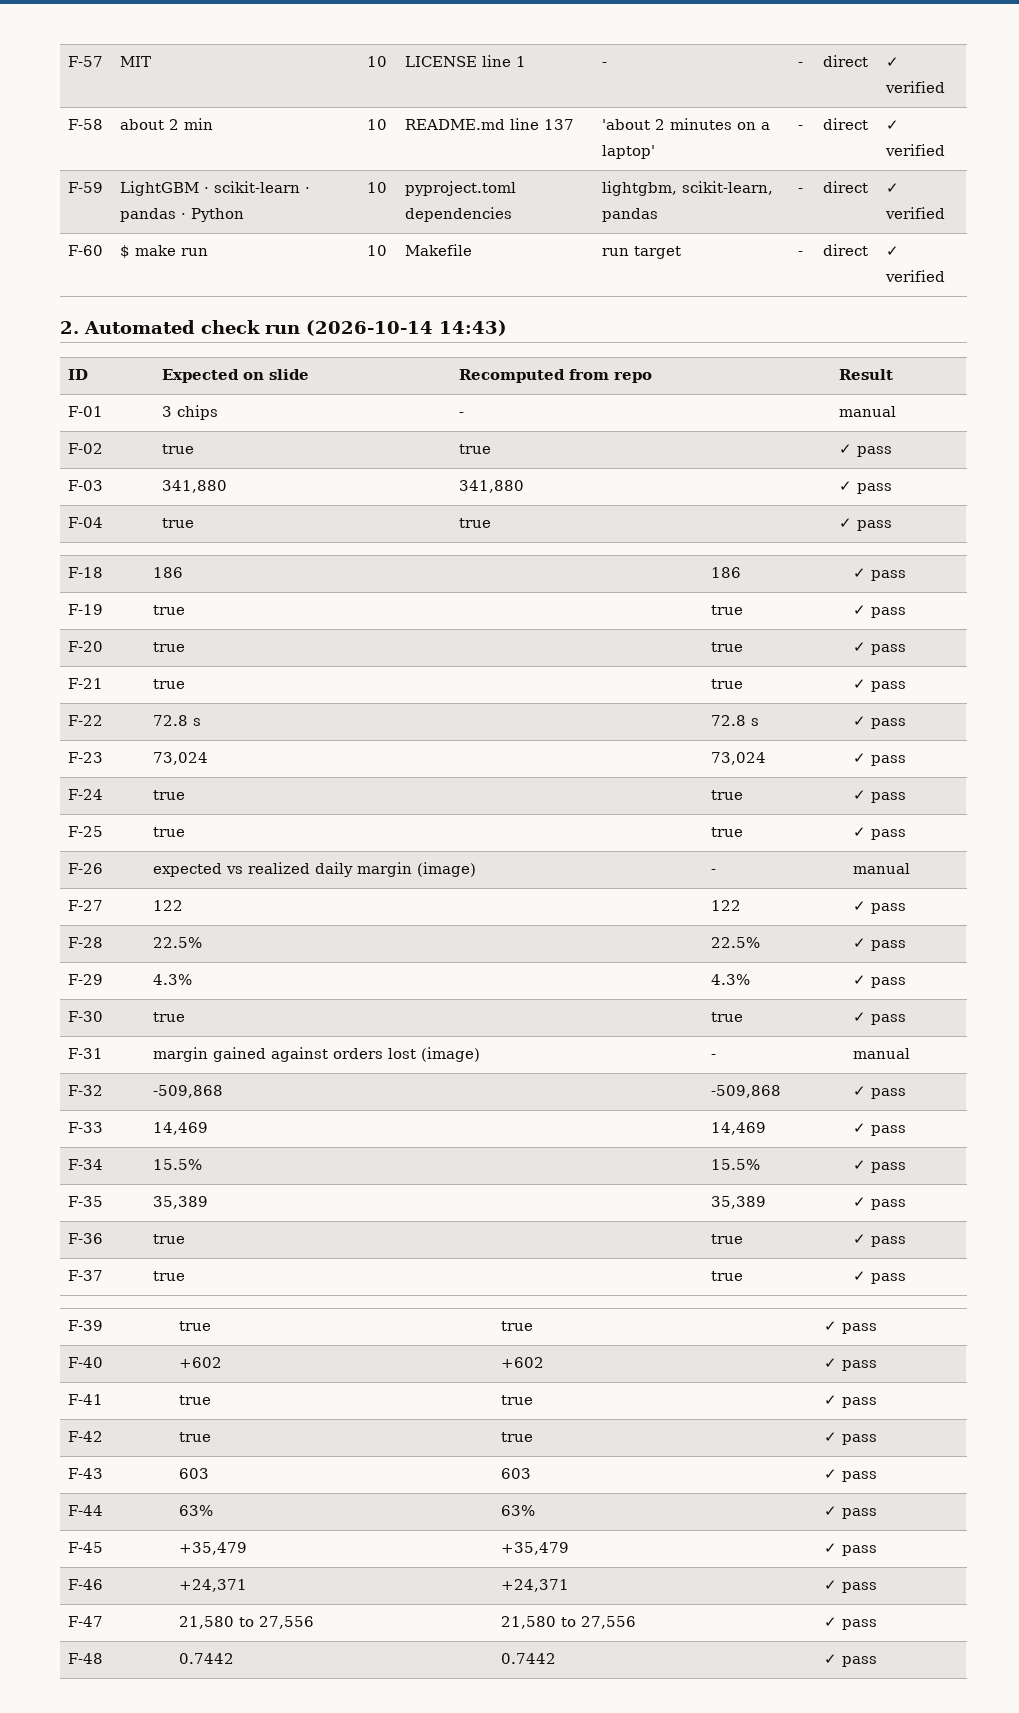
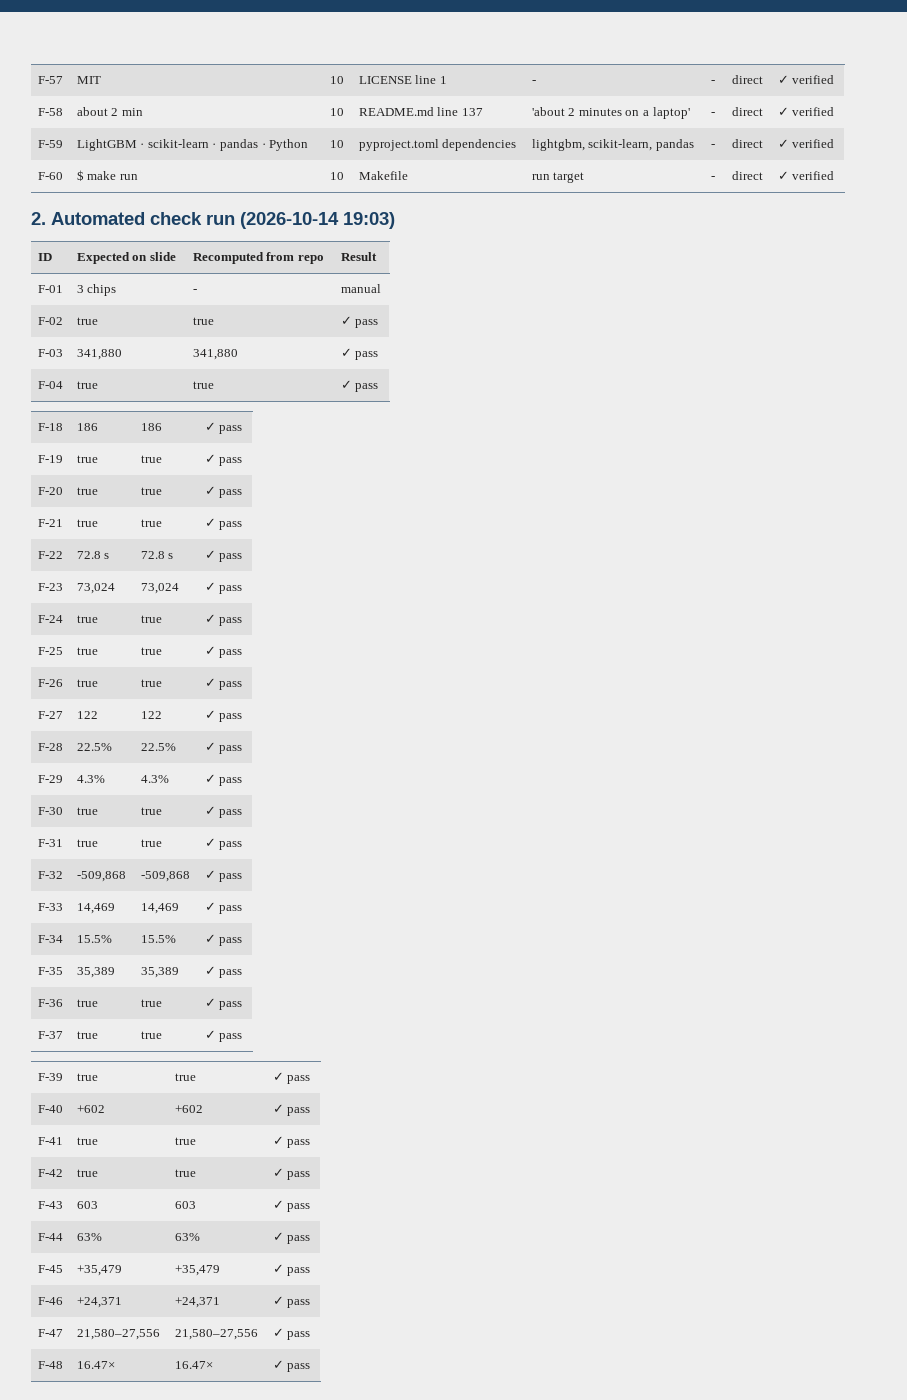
[439,320,507,336] 14:43) -> [343,212,395,229] 19:03)
[153,862,477,877] [711,869,717,874] [853,863,911,874] expected vs realized daily margin (image) | - | manual -> [76,679,98,687] [140,679,162,687] [204,678,243,690] true | true | ✓ pass
[153,1047,481,1062] [711,1054,717,1059] [853,1048,911,1059] margin gained against orders lost (image) | - | manual -> [76,839,98,847] [140,839,162,847] [204,838,243,850] true | true | ✓ pass
[179,1616,315,1629] [501,1616,637,1629] 21,580 to 27,556 | 21,580 to 27,556 -> [76,1329,160,1340] [174,1329,258,1340] 21,580–27,556 | 21,580–27,556
[179,1653,235,1664] [501,1653,557,1664] 0.7442 | 0.7442 -> [76,1361,115,1369] [174,1361,213,1369] 16.47× | 16.47×

